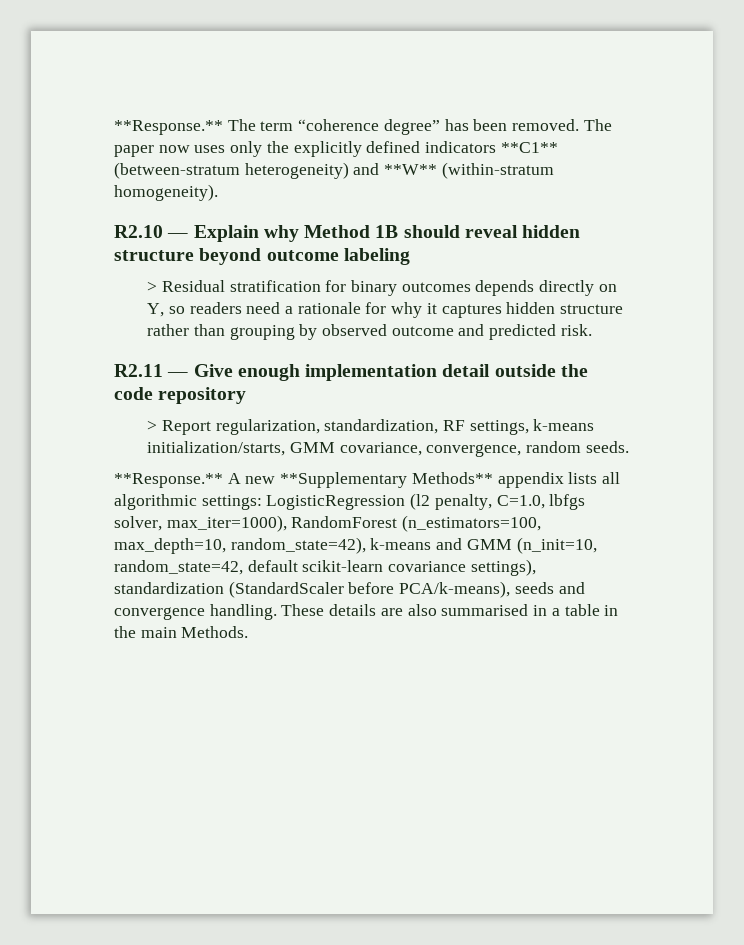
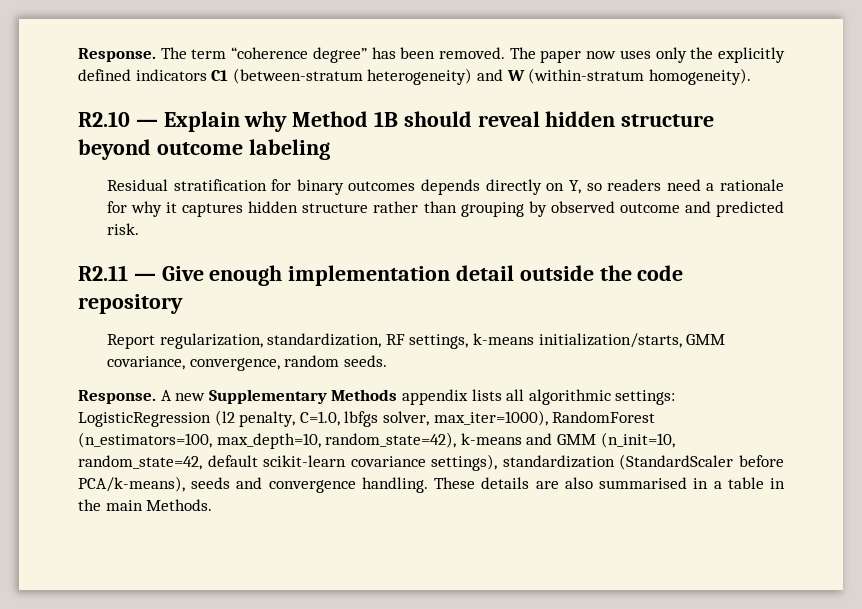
[114,120,223,135] **Response.** -> [78,48,156,62] Response.
[500,142,558,153] **C1** -> [211,70,229,81] C1
[384,164,438,175] **W** -> [506,70,525,81] W
[147,281,158,292] > -> (330, 149) none
[147,420,158,431] > -> (183, 304) none
[114,473,223,488] **Response.** -> [78,390,156,404] Response.
[280,472,493,488] **Supplementary Methods** -> [208,389,398,404] Supplementary Methods

